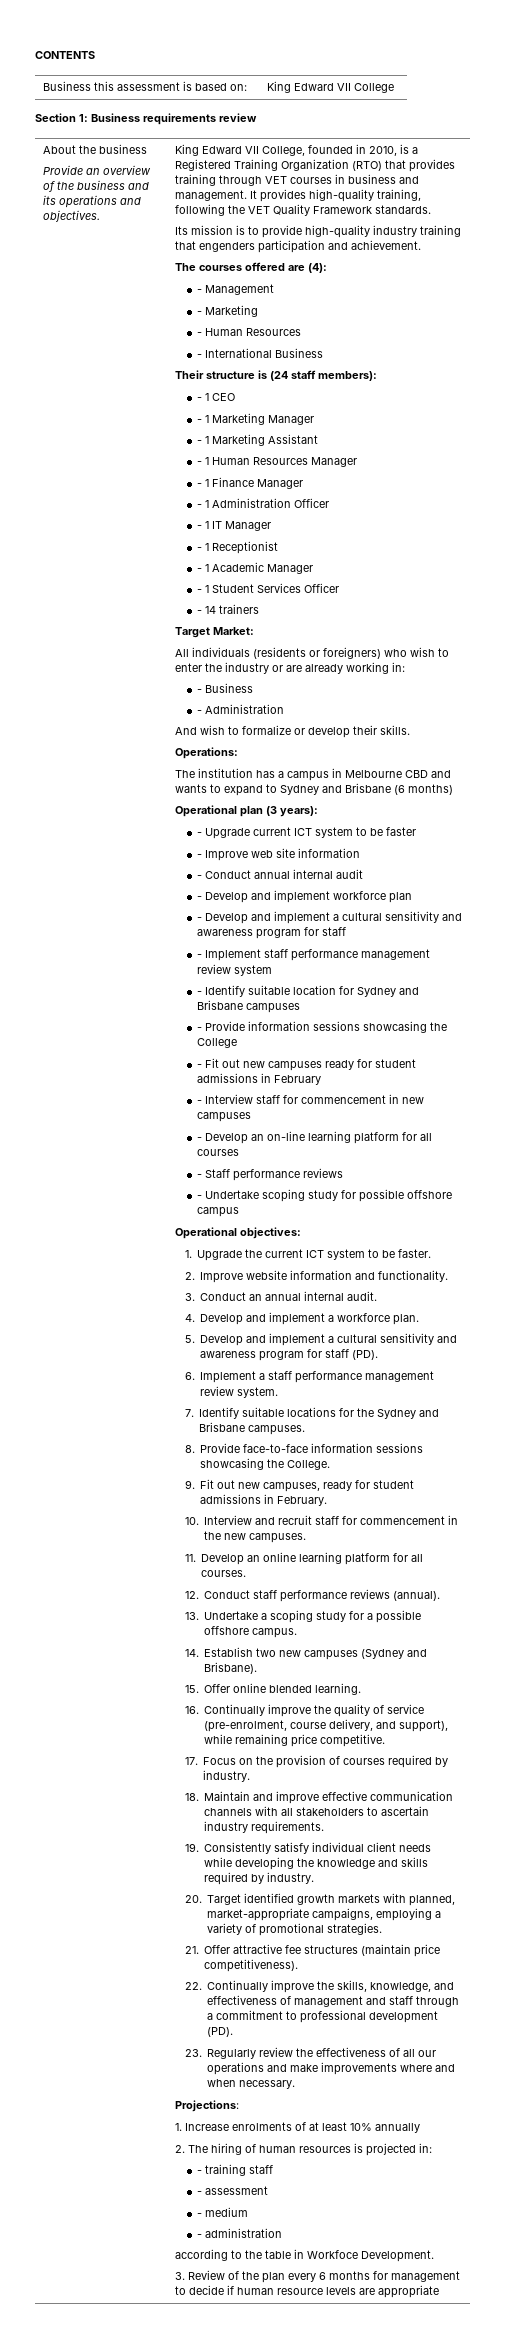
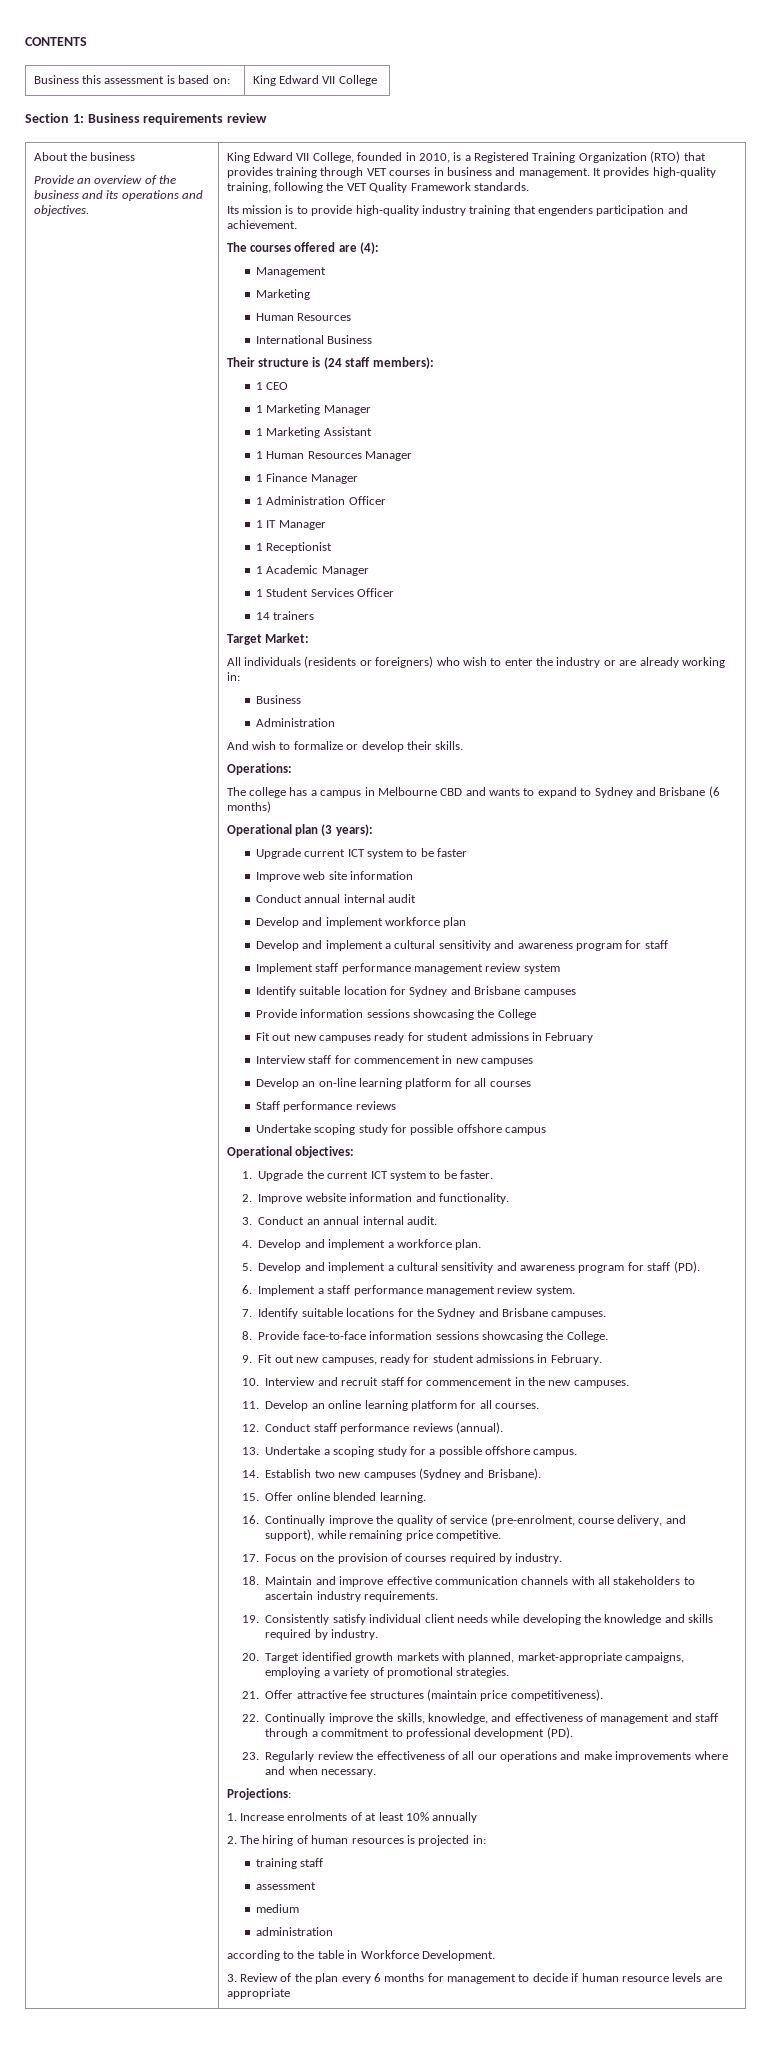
[197,289,203,293] - -> (380, 248) none
[197,311,203,315] - -> (326, 272) none
[197,332,203,336] - -> (310, 294) none
[197,354,203,358] - -> (352, 317) none
[197,397,203,401] - -> (434, 363) none
[197,419,203,423] - -> (289, 386) none
[197,440,203,444] - -> (371, 410) none
[197,461,203,465] - -> (372, 431) none
[197,483,203,487] - -> (413, 456) none
[197,504,203,508] - -> (358, 479) none
[197,525,203,529] - -> (386, 500) none
[197,547,203,551] - -> (326, 525) none
[197,568,203,572] - -> (333, 547) none
[197,589,203,593] - -> (369, 571) none
[197,610,203,614] - -> (395, 592) none
[197,683,254,693] [197,710,203,714] - Business // - -> [255,695,301,704] Business //
[197,768,253,778] institution -> [249,787,287,798] college
[197,832,203,836] - -> (373, 830) none
[197,854,203,858] - -> (468, 852) none
[197,875,203,879] - -> (414, 875) none
[197,896,203,900] - -> (417, 898) none
[197,917,203,921] - -> (467, 922) none
[197,954,203,958] - -> (668, 944) none
[197,991,203,995] - -> (560, 969) none
[197,1027,203,1031] - -> (576, 993) none
[197,1064,203,1068] - -> (536, 1014) none
[197,1100,203,1104] - -> (594, 1037) none
[197,1137,203,1141] - -> (534, 1062) none
[197,1174,203,1178] - -> (531, 1084) none
[197,1195,203,1199] - -> (396, 1105) none
[197,2170,203,2174] - -> (486, 1839) none
[197,2191,203,2195] - -> (324, 1862) none
[197,2213,203,2217] - -> (316, 1886) none
[197,2234,203,2238] - -> (299, 1908) none
[306,2250,358,2259] Workfoce -> [360,1950,419,1959] Workforce

